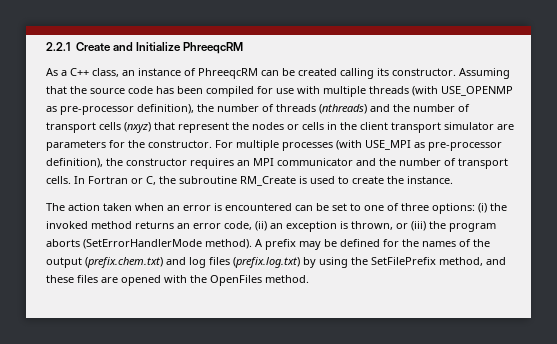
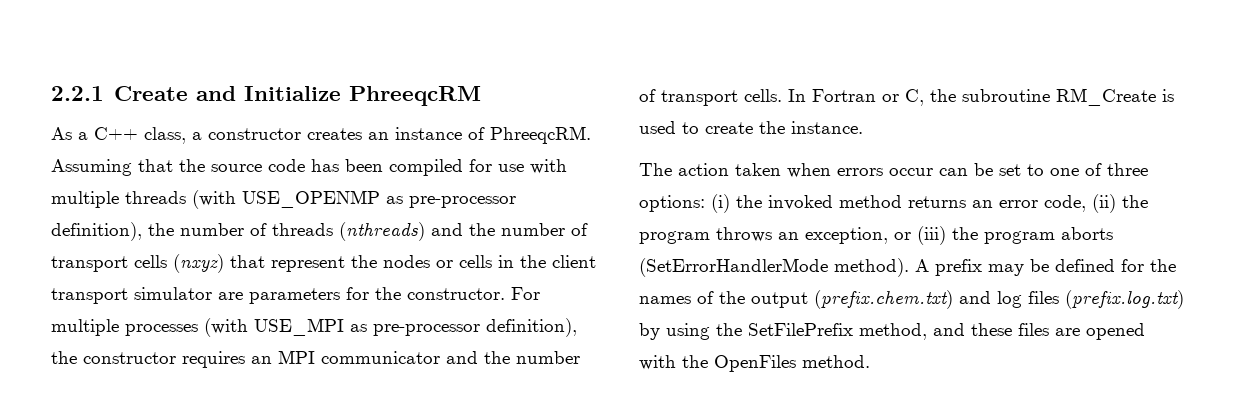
[122,68,456,79] an instance of PhreeqcRM can be created calling its constructor. -> [192,126,591,144] a constructor creates an instance of PhreeqcRM.
[167,203,292,211] an error is encountered -> [837,168,933,176] errors occur
[270,221,393,232] an exception is thrown, -> [1122,195,1148,208] [639,227,888,244] the program throws an exception,

